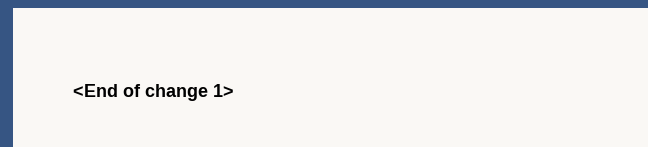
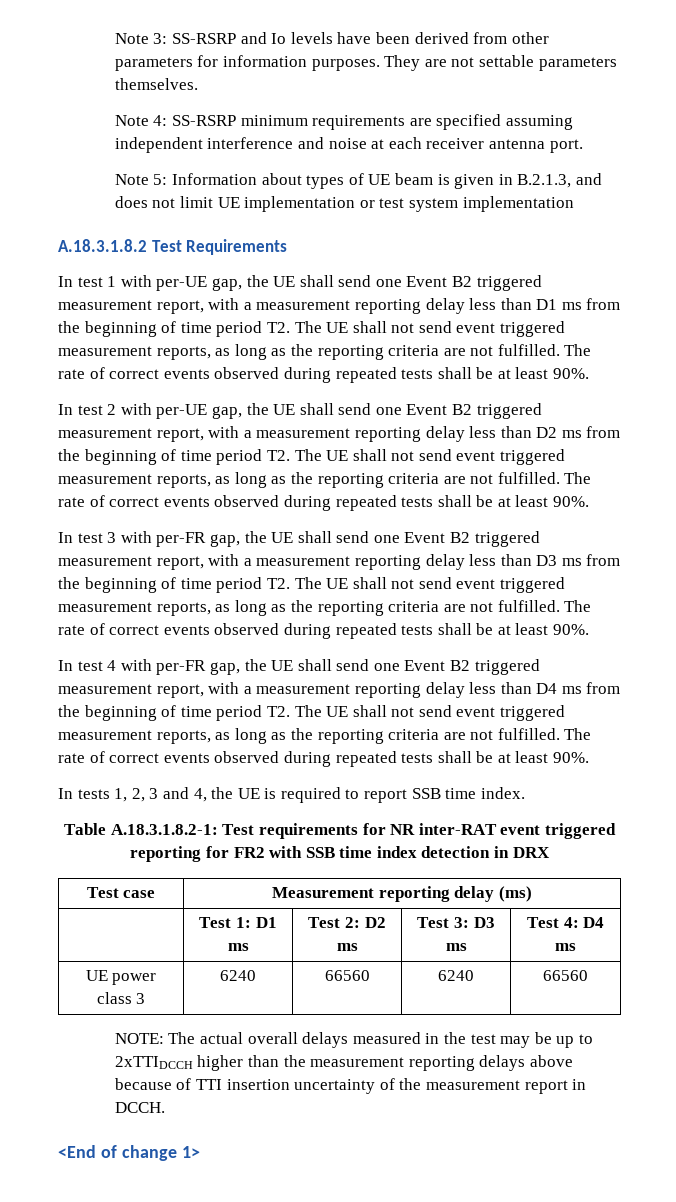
(73, 90) none -> [114,32,549,44] [114,55,617,71] [114,78,198,90] [114,114,573,130] [114,137,583,153] [114,173,602,189] [114,196,574,212] [58,239,288,255] [58,275,542,291] [58,298,621,314] [58,321,566,337] [58,344,592,360] [58,367,590,383] [58,403,542,419] [58,426,621,442] [58,449,566,465] [58,472,592,488] [58,495,590,511] [58,531,540,547] [58,554,621,570] [58,577,566,593] [58,600,592,616] [58,623,590,639] [58,659,540,675] [58,682,621,698] [58,705,566,721] [58,728,592,744] [58,751,590,767] [58,787,525,803] [64,823,616,839] [130,846,550,862] [86,887,156,898] [272,886,532,902] [199,917,277,928] [227,943,249,951] [308,917,386,928] [336,943,358,951] [417,917,495,928] [445,943,467,951] [526,917,605,928] [555,943,576,951] [85,970,157,985] [96,992,146,1004] [220,970,256,981] [324,970,370,981] [438,970,474,981] [543,970,588,981] [114,1032,593,1048] [114,1055,573,1071] [114,1078,587,1094] [114,1102,165,1113] Note 3: SS-RSRP and Io levels have been derived from other parameters for information purposes. They are not settable parameters themselves. // Note 4: SS-RSRP minimum requirements are specified assuming independent interference and noise at each receiver antenna port. // Note 5: Information about types of UE beam is given in B.2.1.3, and does not limit UE implementation or test system implementation // A.18.3.1.8.2 Test Requirements // In test 1 with per-UE gap, the UE shall send one Event B2 triggered measurement report, with a measurement reporting delay less than D1 ms from the beginning of time period T2. The UE shall not send event triggered measurement reports, as long as the reporting criteria are not fulfilled. The rate of correct events observed during repeated tests shall be at least 90%. // In test 2 with per-UE gap, the UE shall send one Event B2 triggered measurement report, with a measurement reporting delay less than D2 ms from the beginning of time period T2. The UE shall not send event triggered measurement reports, as long as the reporting criteria are not fulfilled. The rate of correct events observed during repeated tests shall be at least 90%. // In test 3 with per-FR gap, the UE shall send one Event B2 triggered measurement report, with a measurement reporting delay less than D3 ms from the beginning of time period T2. The UE shall not send event triggered measurement reports, as long as the reporting criteria are not fulfilled. The rate of correct events observed during repeated tests shall be at least 90%. // In test 4 with per-FR gap, the UE shall send one Event B2 triggered measurement report, with a measurement reporting delay less than D4 ms from the beginning of time period T2. The UE shall not send event triggered measurement reports, as long as the reporting criteria are not fulfilled. The rate of correct events observed during repeated tests shall be at least 90%. // In tests 1, 2, 3 and 4, the UE is required to report SSB time index. // Table A.18.3.1.8.2-1: Test requirements for NR inter-RAT event triggered reporting for FR2 with SSB time index detection in DRX // Test case | Measurement reporting delay (ms) // | Test 1: D1 ms | Test 2: D2 ms | Test 3: D3 ms | Test 4: D4 ms // UE power class 3 | 6240 | 66560 | 6240 | 66560 // NOTE: The actual overall delays measured in the test may be up to 2xTTIDCCH higher than the measurement reporting delays above because of TTI insertion uncertainty of the measurement report in DCCH. //

